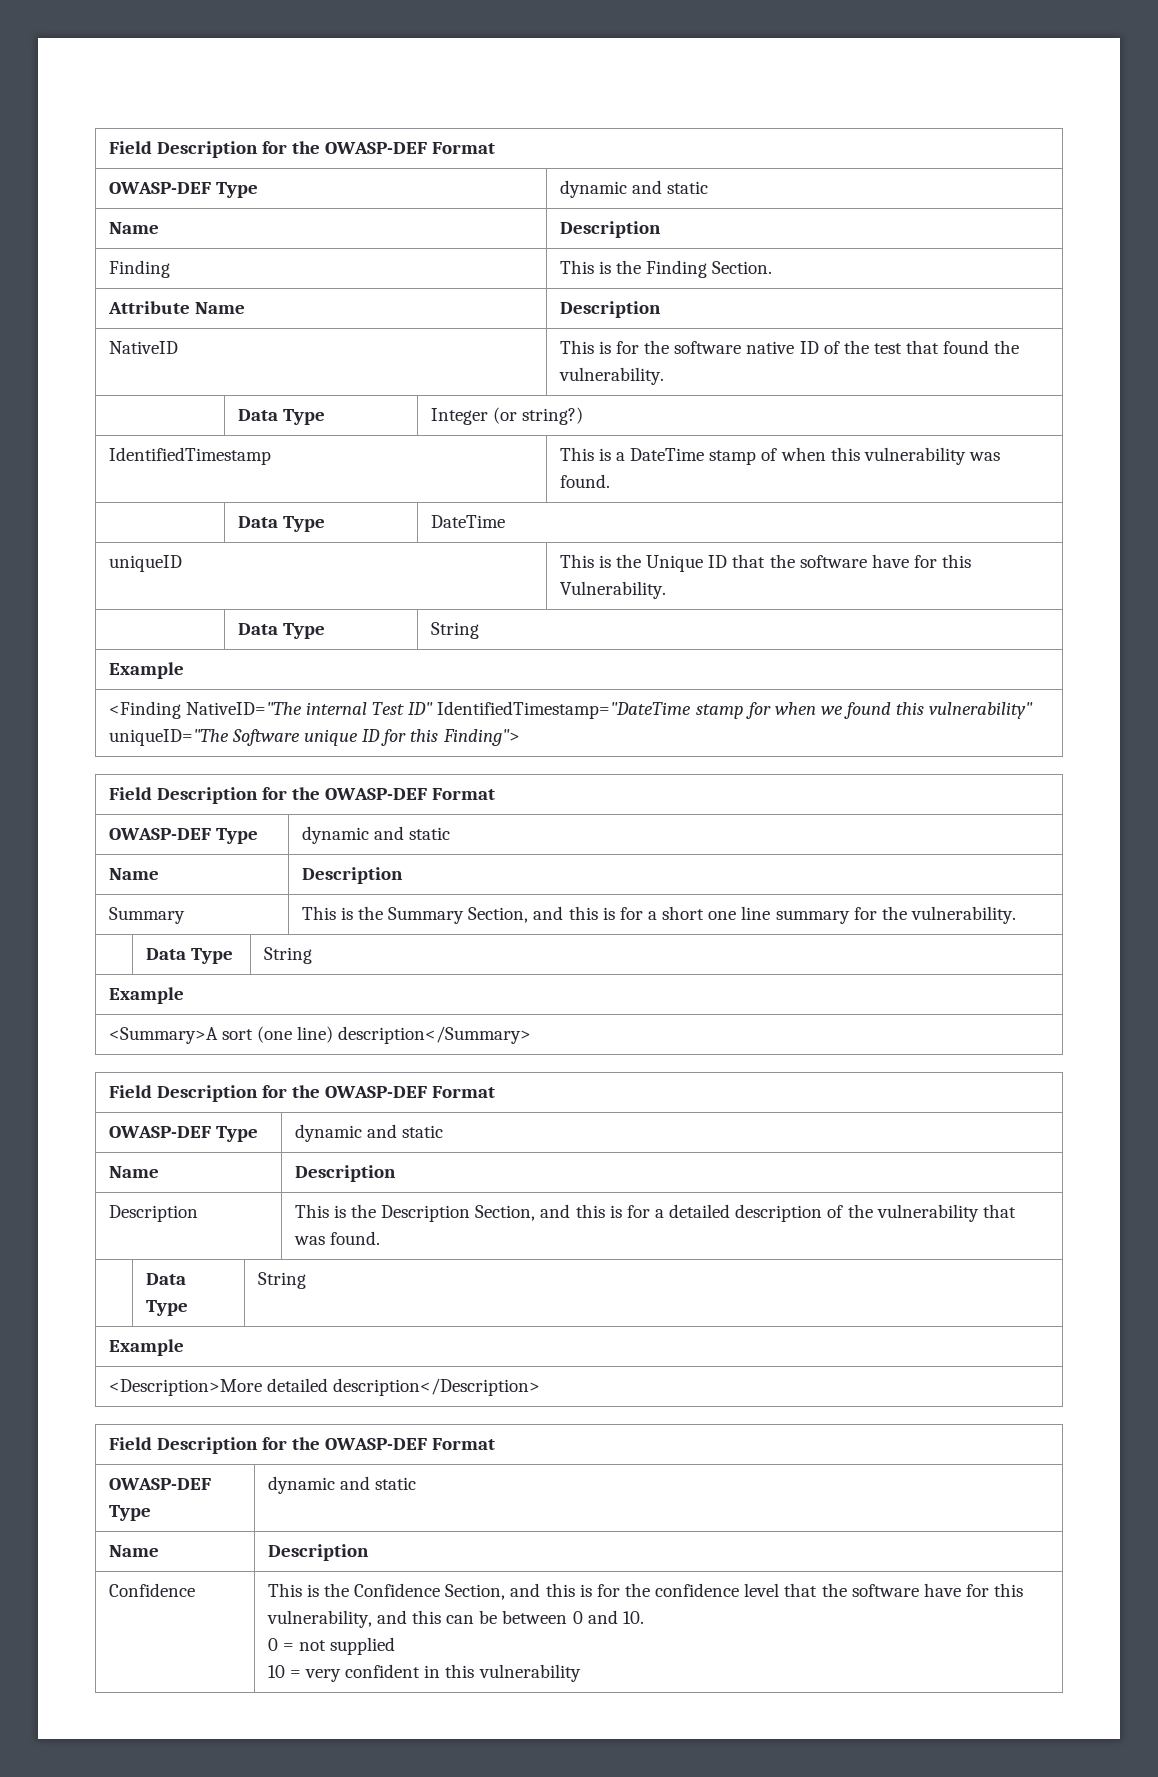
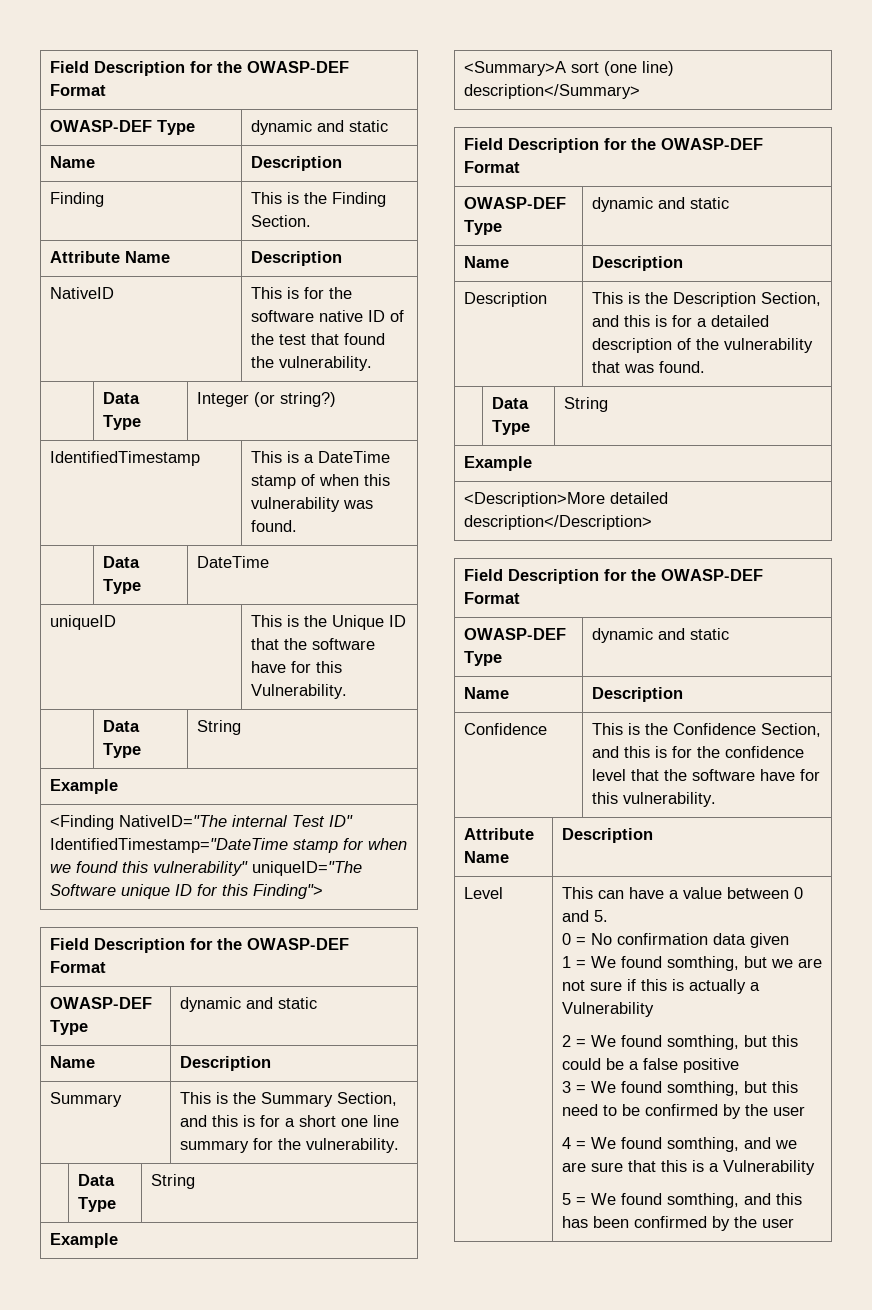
[266,1610,498,1628] vulnerability, and this can be -> [622,792,716,807] [463,828,534,840] [463,851,509,863] [561,828,653,843] [463,887,503,899] [561,887,722,899] vulnerability. // Attribute Name | Description // Level | This can have a value
[622,1611,644,1624] 10. -> [593,910,608,922] 5.
[299,1637,396,1655] [267,1664,581,1682] not supplied // 10 = very confident in this vulnerability -> [590,933,789,948] [561,956,822,971] [561,979,760,994] [561,1002,654,1017] [561,1035,798,1050] [561,1058,739,1073] [561,1081,798,1096] [561,1104,805,1119] [561,1137,797,1152] [561,1160,815,1175] [561,1193,802,1208] [561,1216,794,1231] No confirmation data given // 1 = We found somthing, but we are not sure if this is actually a Vulnerability // 2 = We found somthing, but this could be a false positive // 3 = We found somthing, but this need to be confirmed by the user // 4 = We found somthing, and we are sure that this is a Vulnerability // 5 = We found somthing, and this has been confirmed by the user

